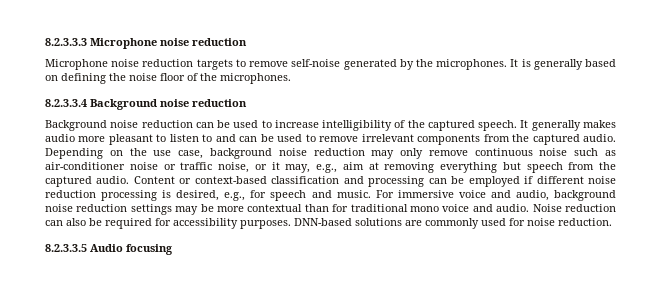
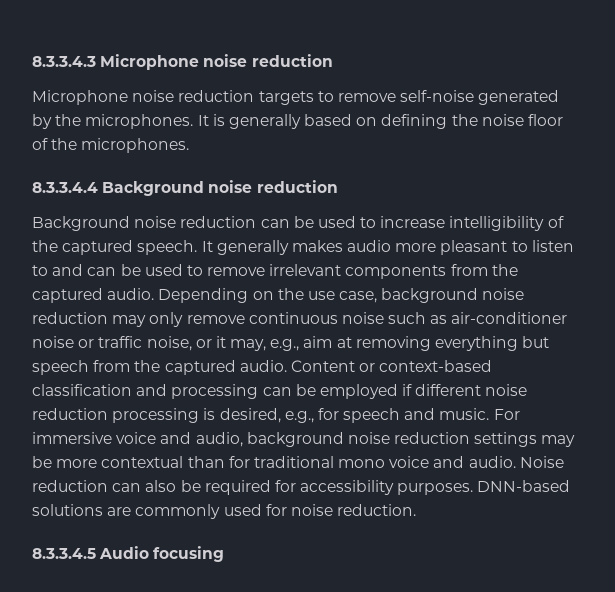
[45,38,87,46] 8.2.3.3.3 -> [32,56,96,67] 8.3.3.4.3
[45,99,87,107] 8.2.3.3.4 -> [32,182,98,193] 8.3.3.4.4
[45,244,87,252] 8.2.3.3.5 -> [32,548,96,559] 8.3.3.4.5

